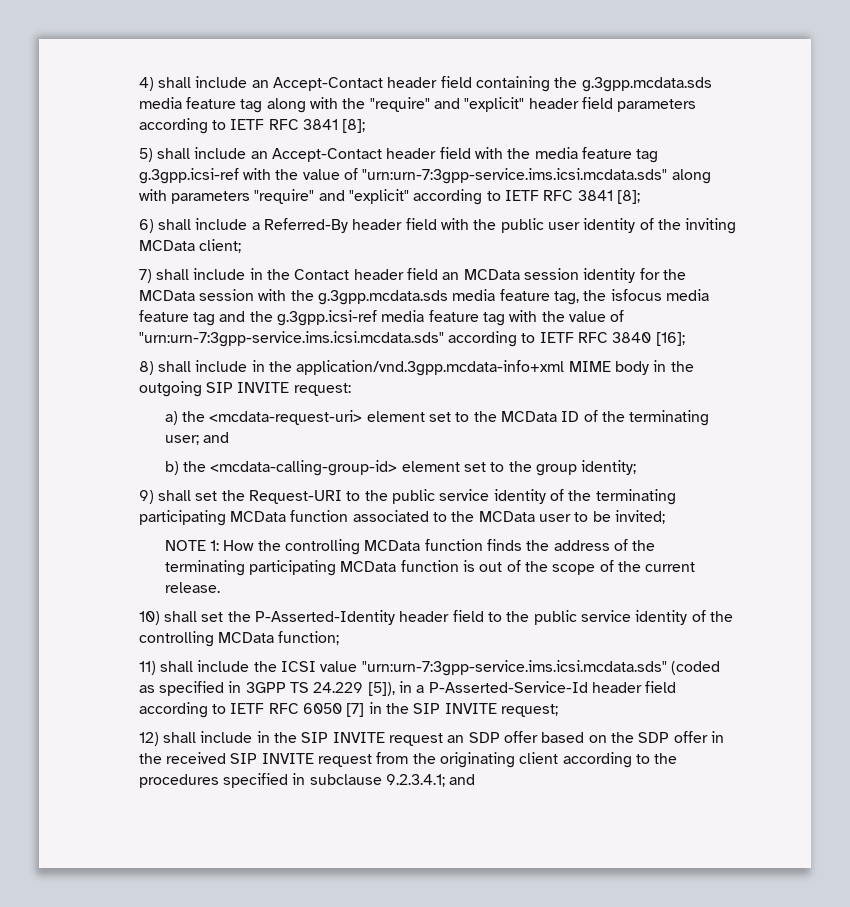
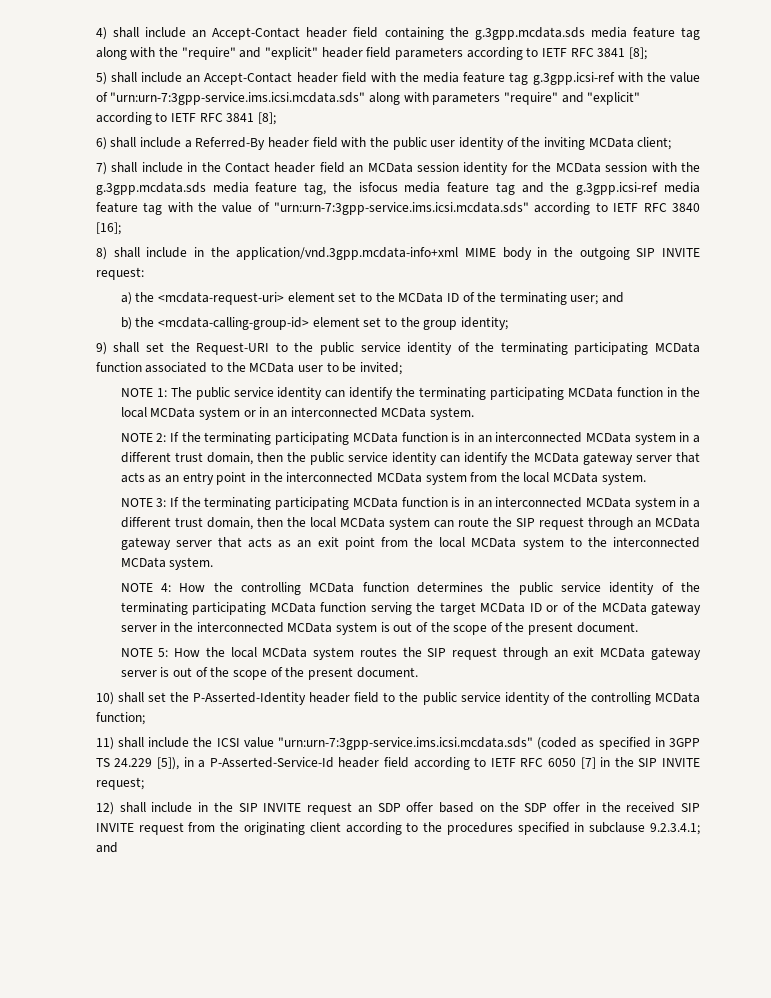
(219, 545) none -> [170,387,701,400] [120,407,474,420] [120,432,700,445] [120,452,700,465] [120,472,646,485] [120,497,700,510] [120,517,700,530] [120,537,701,550] [120,557,214,570] [120,583,172,592] The public service identity can identify the terminating participating MCData function in the local MCData system or in an interconnected MCData system. // NOTE 2: If the terminating participating MCData function is in an interconnected MCData system in a different trust domain, then the public service identity can identify the MCData gateway server that acts as an entry point in the interconnected MCData system from the local MCData system. // NOTE 3: If the terminating participating MCData function is in an interconnected MCData system in a different trust domain, then the local MCData system can route the SIP request through an MCData gateway server that acts as an exit point from the local MCData system to the interconnected MCData system. // NOTE 4:
[486,539,656,551] [164,560,696,576] [164,582,220,593] finds the address of the terminating participating MCData function is out of the scope of the current release. -> [417,582,701,595] [120,602,701,615] [120,622,638,635] [120,647,701,660] [120,667,418,680] determines the public service identity of the terminating participating MCData function serving the target MCData ID or of the MCData gateway server in the interconnected MCData system is out of the scope of the present document. // NOTE 5: How the local MCData system routes the SIP request through an exit MCData gateway server is out of the scope of the present document.

